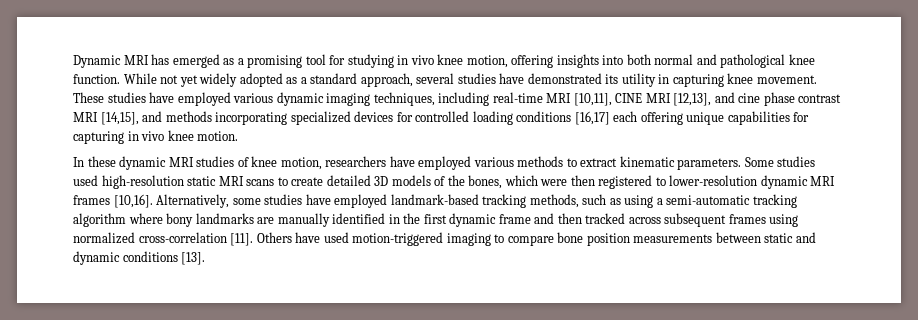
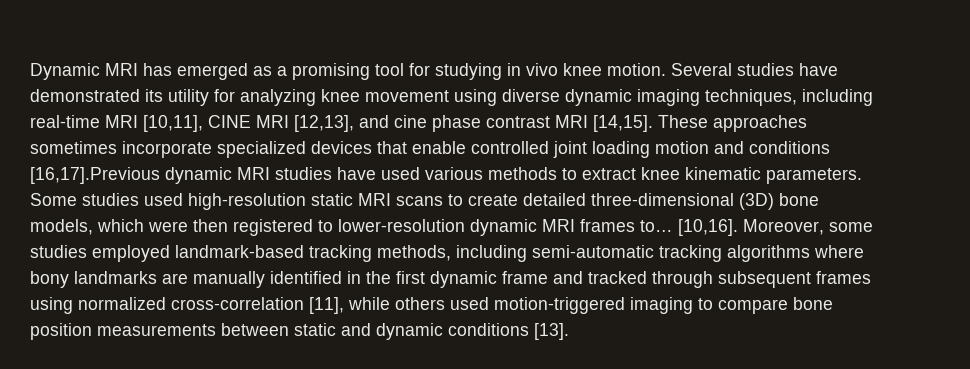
[466,54,815,68] [73,73,455,87] motion, offering insights into both normal and pathological knee function. While not yet widely adopted as a standard approach, several -> [607,63,732,76] motion. Several
[658,73,817,87] [73,92,274,106] in capturing knee movement. These studies have employed various -> [214,89,560,106] for analyzing knee movement using diverse
[100,111,810,125] [73,130,239,144] [73,156,472,170] [14,15], and methods incorporating specialized devices for controlled loading conditions [16,17] each offering unique capabilities for capturing in vivo knee motion. // In these dynamic MRI studies of knee motion, researchers have employed -> [593,115,807,132] [30,141,830,158] [30,167,420,184] [14,15]. These approaches sometimes incorporate specialized devices that enable controlled joint loading motion and conditions [16,17].Previous dynamic MRI studies have used
(618, 162) none -> [641,167,680,180] knee
[374,175,503,189] 3D models of the bones, -> [591,193,819,210] [30,219,93,235] three-dimensional (3D) bone models,
[113,194,230,208] [10,16]. Alternatively, -> [640,219,824,236] to… [10,16]. Moreover,
[305,194,331,205] have -> (87, 251) none
[582,194,663,208] such as using a -> [456,245,527,262] including
[73,213,126,227] algorithm -> [727,245,810,262] algorithms
[557,213,661,224] then tracked across -> [588,271,713,288] tracked through
[230,232,321,246] [11]. Others have -> [309,297,445,314] [11], while others

